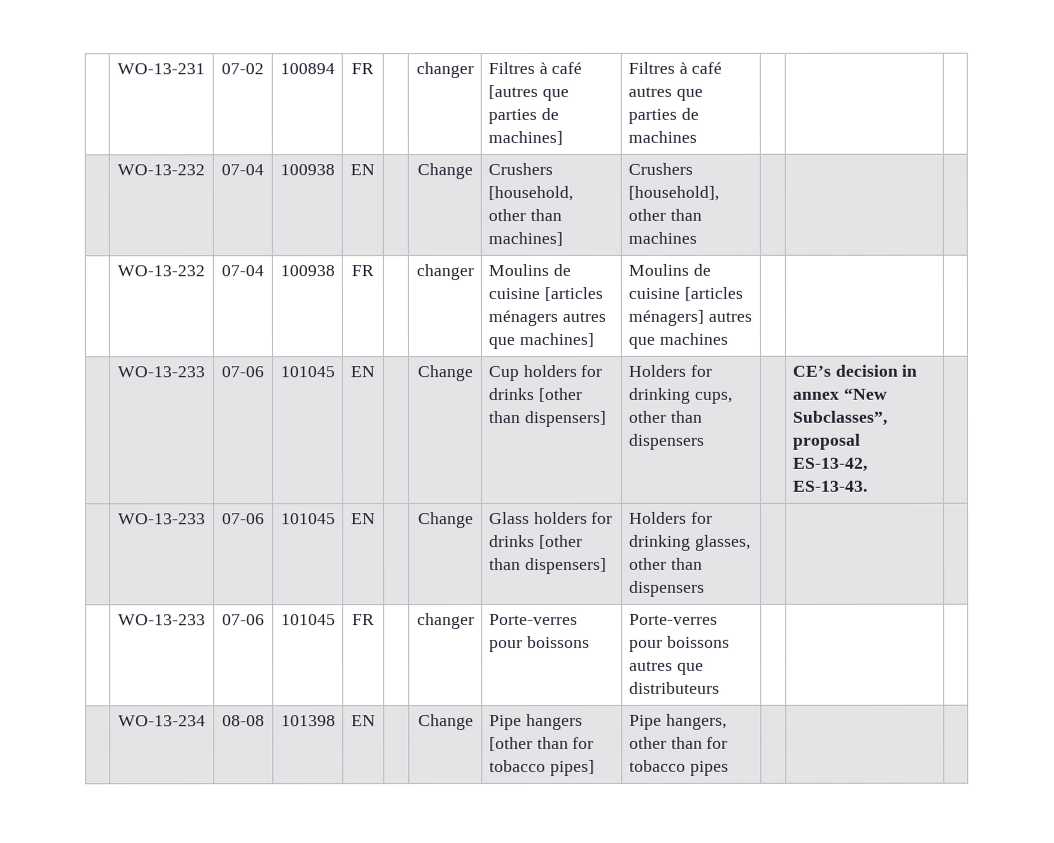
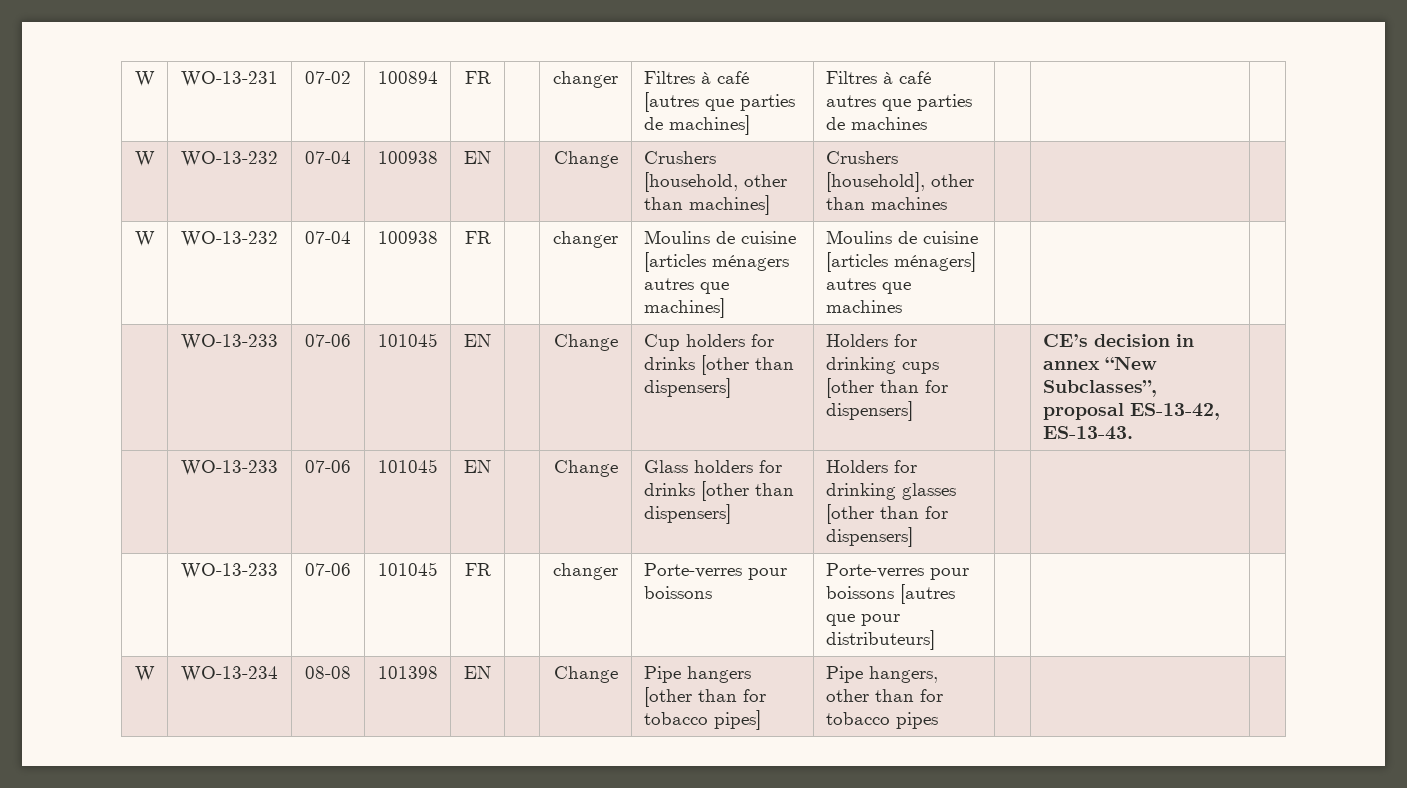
(117, 69) none -> [134,71,155,87] W
(697, 136) none -> [134,151,155,167] W
(697, 237) none -> [134,231,155,247] W
[693,391,732,404] [627,410,703,423] [628,433,705,450] cups, other than dispensers -> [901,362,939,374] [825,378,948,398] [825,401,913,421] cups [other than for dispensers]
[694,534,751,551] [628,557,703,570] [628,580,705,597] glasses, other than dispensers -> [901,483,956,500] [825,504,948,524] [825,527,913,547] glasses [other than for dispensers]
[628,660,704,675] [628,681,720,694] autres que distributeurs | | | // -> [899,584,955,604] [825,614,900,626] [825,630,935,650] [134,666,155,682] [autres que pour distributeurs] | | | // W

